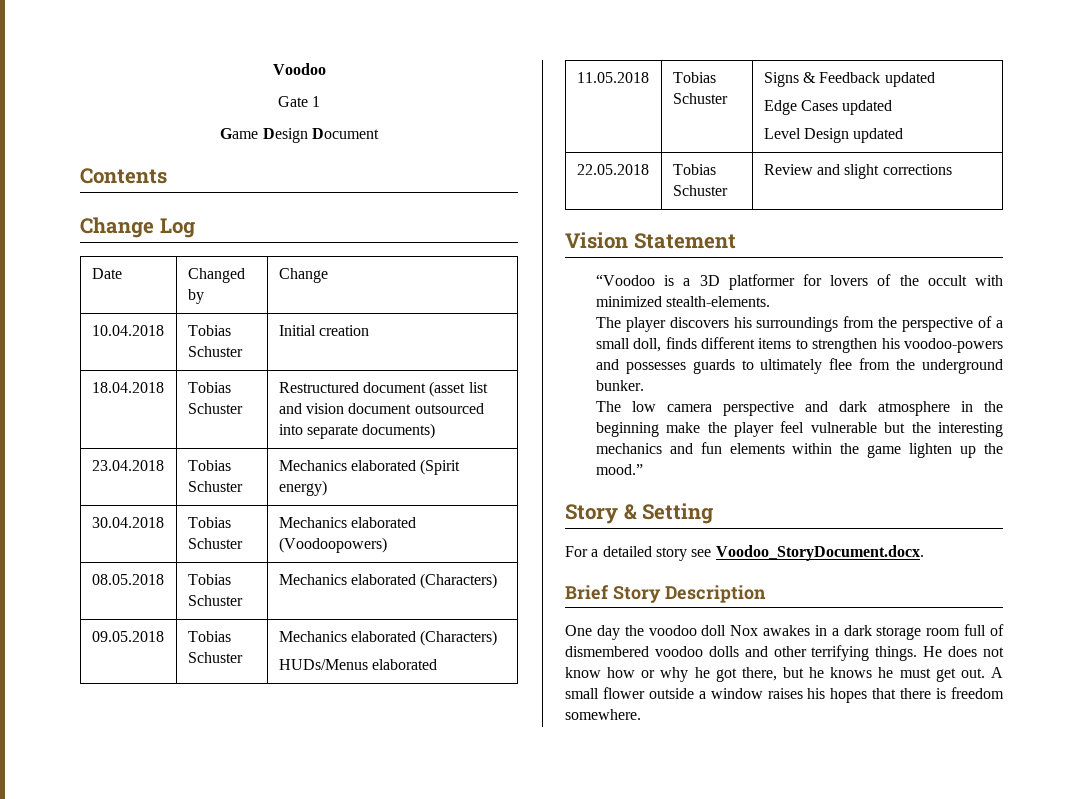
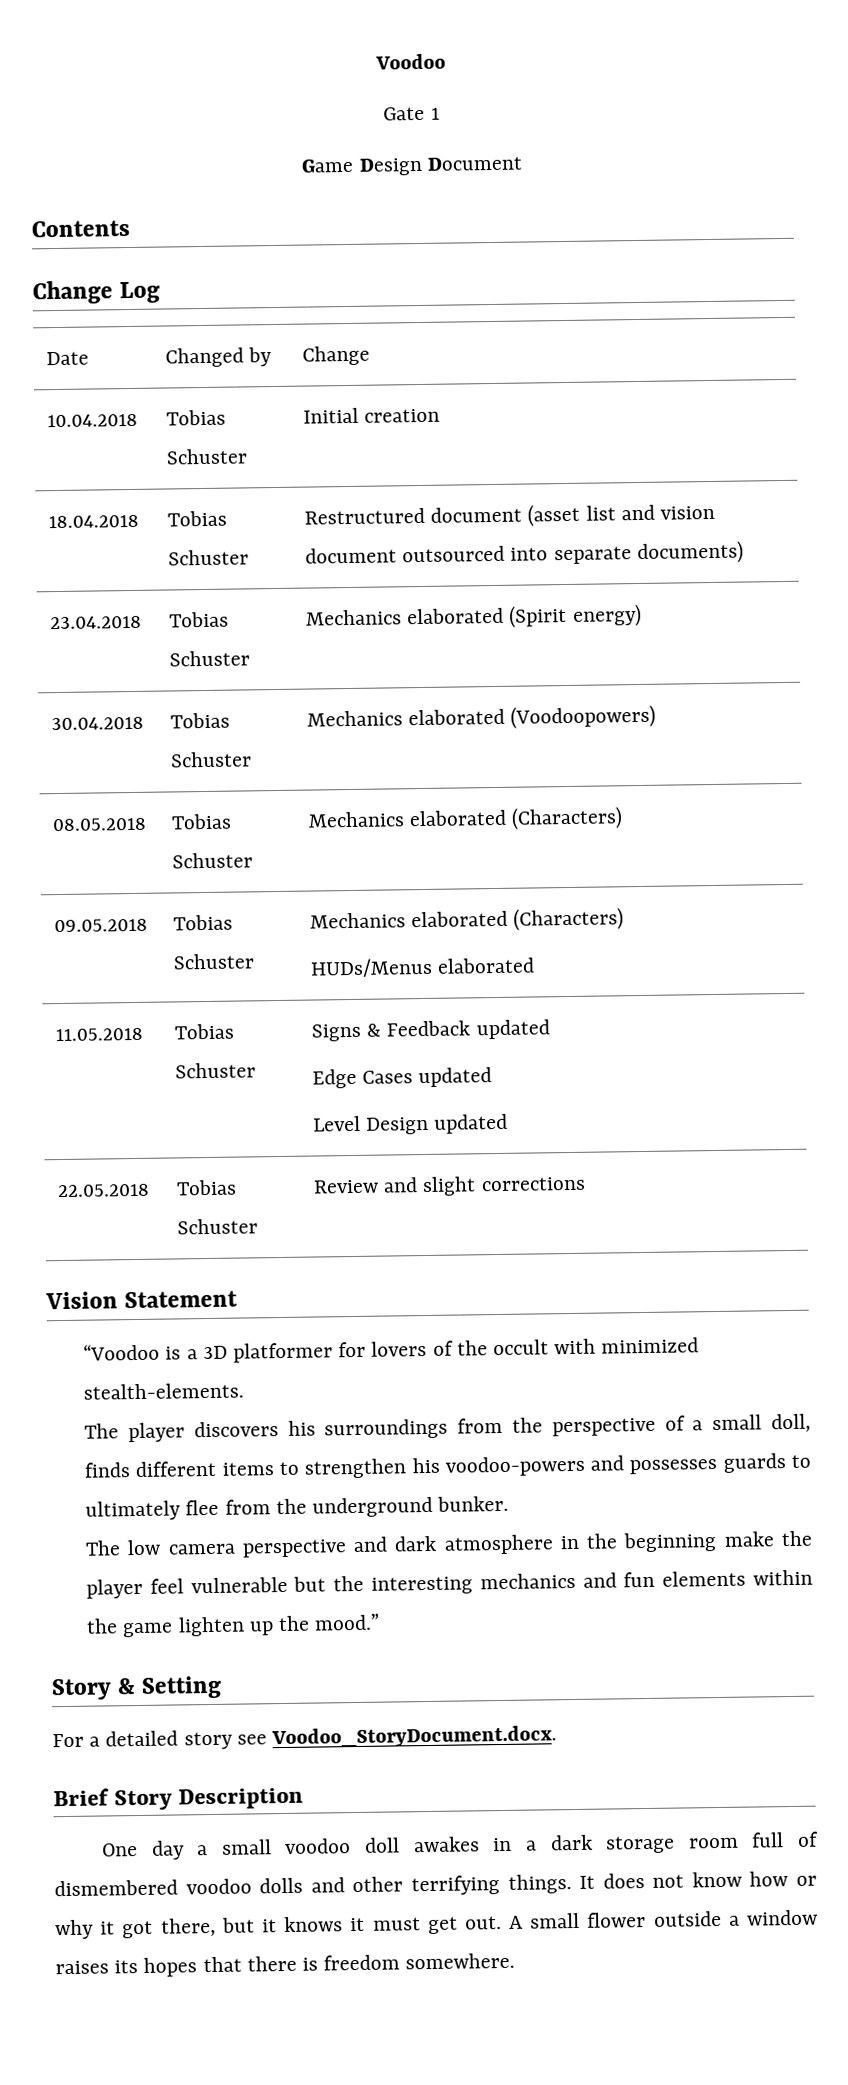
[624,625,644,636] the -> [197,1839,272,1856] a small
[730,625,759,636] Nox -> (401, 1845) none
[923,646,943,657] He -> [579,1875,596,1889] It
[694,667,710,678] he -> [100,1921,116,1935] it
[809,667,894,678] he knows he -> [261,1916,366,1933] it knows it
[807,688,826,699] his -> [114,1960,139,1974] its

